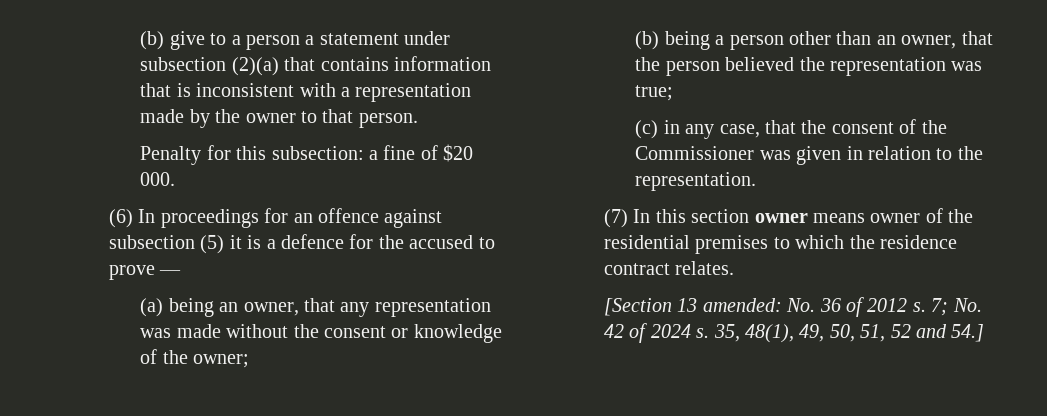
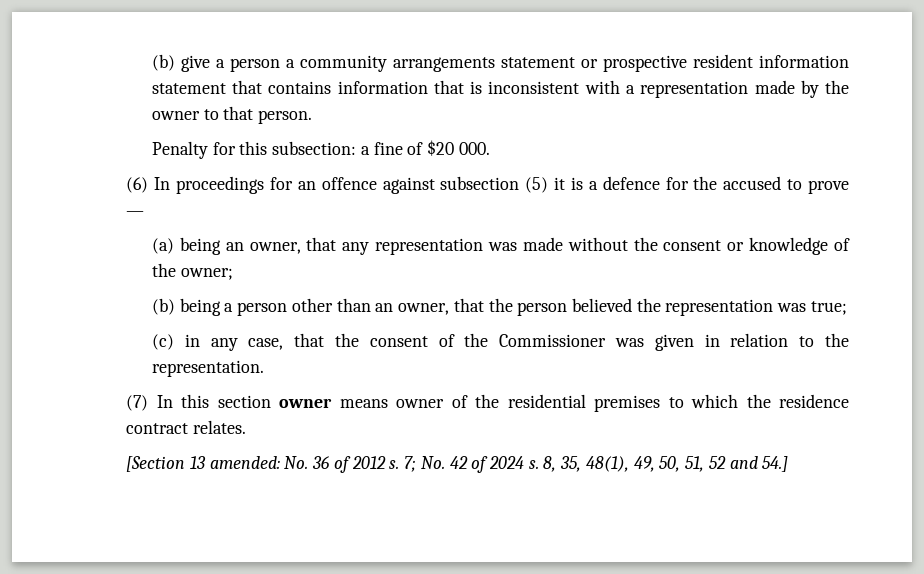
[210,33,227,45] to -> (210, 63) none
[319,31,451,45] [140,57,279,76] statement under subsection (2)(a) -> [299,54,849,72] [151,83,226,94] community arrangements statement or prospective resident information statement
(710, 333) none -> [543,456,557,472] 8,

